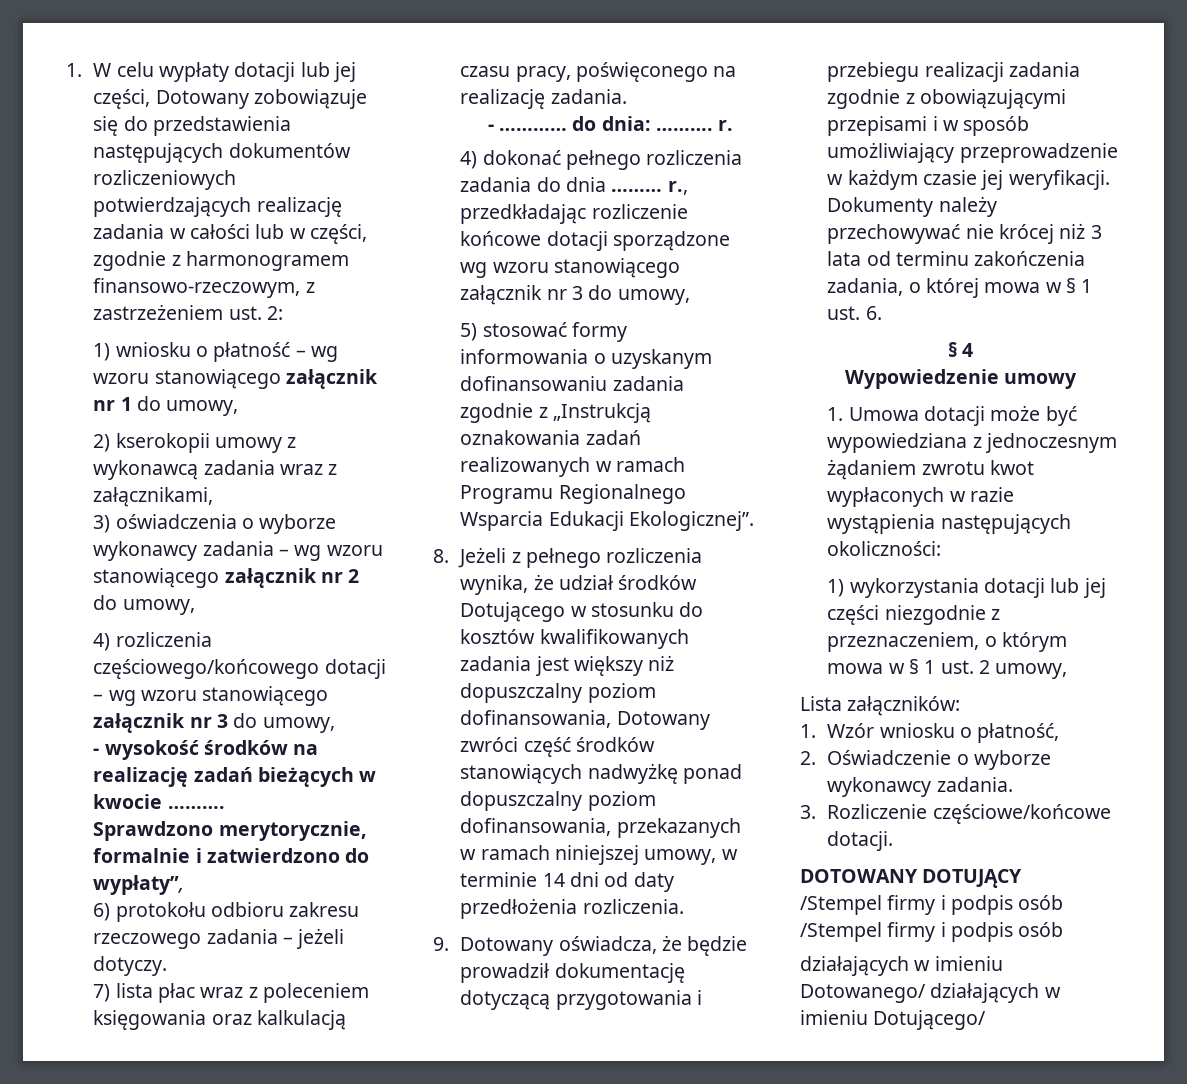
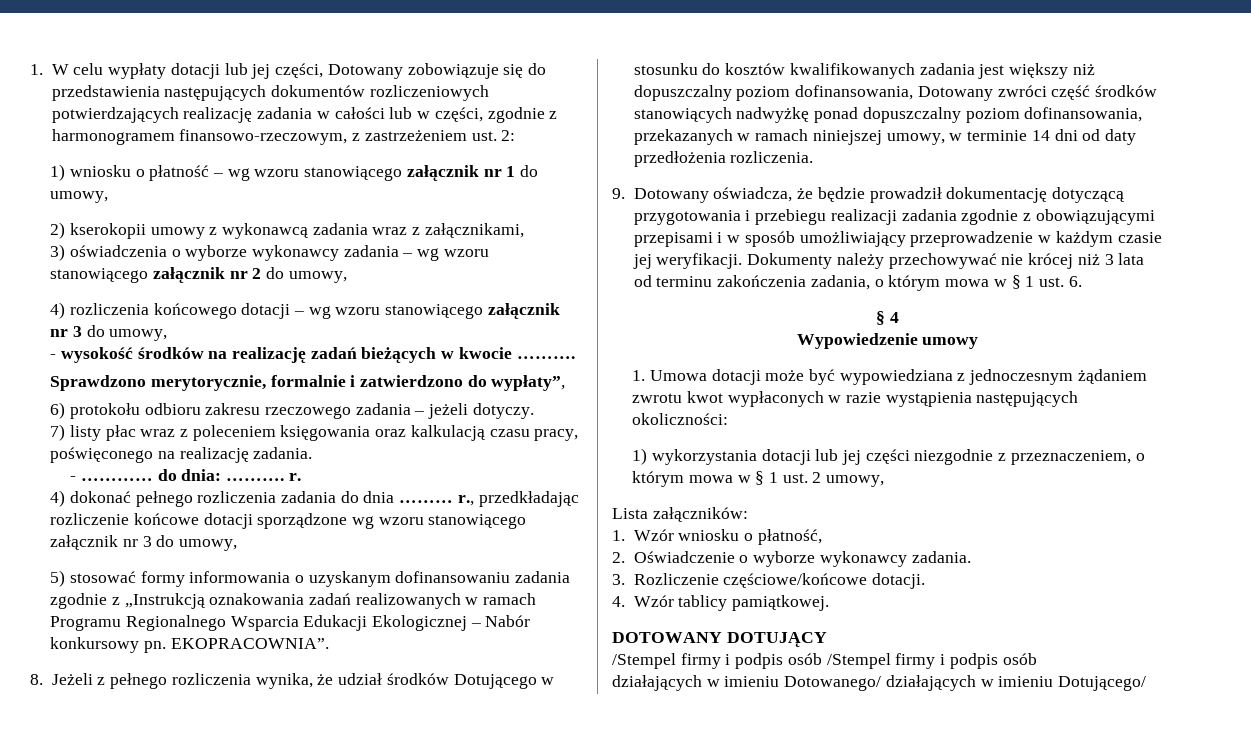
[93,659,320,679] częściowego/końcowego -> [153,303,237,319] końcowego
[115,983,153,998] lista -> [69,425,101,441] listy
[628,511,754,531] Ekologicznej”. -> [371,615,531,631] [50,637,329,653] Ekologicznej – Nabór konkursowy pn. EKOPRACOWNIA”.
[925,278,979,298] której -> [888,275,941,291] którym
(894, 841) none -> [612,595,830,611] // 4. Wzór tablicy pamiątkowej.

